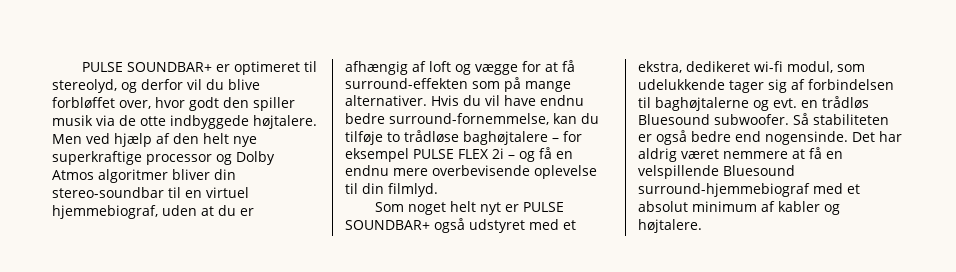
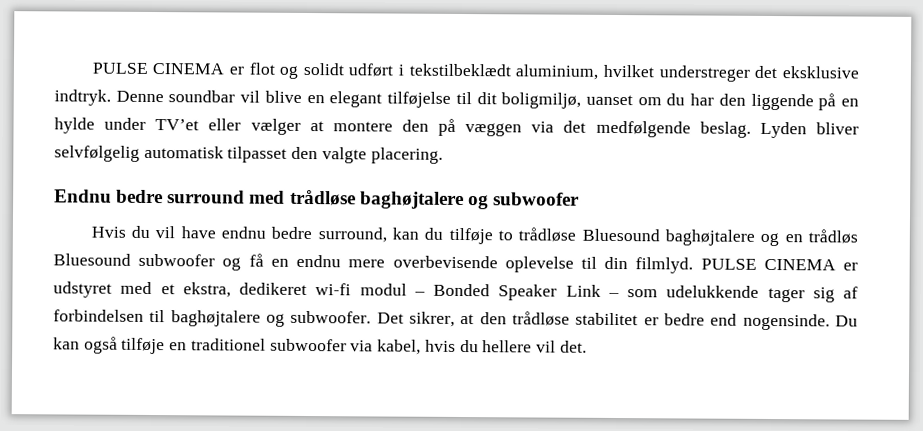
[81,61,317,75] [52,79,260,93] [52,97,295,111] [52,115,317,129] [52,133,257,147] [52,151,275,165] [52,169,236,183] [52,187,249,198] [52,205,254,219] [345,60,575,75] [345,77,571,92] [345,95,427,106] PULSE SOUNDBAR+ er optimeret til stereolyd, og derfor vil du blive forbløffet over, hvor godt den spiller musik via de otte indbyggede højtalere. Men ved hjælp af den helt nye superkraftige processor og Dolby Atmos algoritmer bliver din stereo-soundbar til en virtuel hjemmebiograf, uden at du er afhængig af loft og vægge for at få surround-effekten som på mange alternativer. -> [91,62,860,82] [54,89,859,111] [54,117,859,139] [54,145,443,164] [54,189,580,210] PULSE CINEMA er flot og solidt udført i tekstilbeklædt aluminium, hvilket understreger det eksklusive indtryk. Denne soundbar vil blive en elegant tilføjelse til dit boligmiljø, uanset om du har den liggende på en hylde under TV’et eller vælger at montere den på væggen via det medfølgende beslag. Lyden bliver selvfølgelig automatisk tilpasset den valgte placering. // Endnu bedre surround med trådløse baghøjtalere og subwoofer //
[389,113,549,125] surround-fornemmelse, -> [317,227,387,243] surround,
[463,131,582,145] [345,148,515,162] baghøjtalere – for eksempel PULSE FLEX 2i – -> [581,228,858,247] [53,253,216,267] Bluesound baghøjtalere og en trådløs Bluesound subwoofer
[374,201,564,215] [345,218,465,233] // Som noget helt nyt er PULSE SOUNDBAR+ også -> [700,258,858,271] PULSE CINEMA er
[787,61,833,73] modul, -> [359,283,619,301] modul – Bonded Speaker Link –
[655,96,869,111] [638,113,889,125] [638,130,902,145] [638,147,843,162] [638,165,795,179] [638,183,860,197] [638,201,840,215] [638,219,702,233] baghøjtalerne og evt. en trådløs Bluesound subwoofer. Så stabiliteten er også bedre end nogensinde. Det har aldrig været nemmere at få en velspillende Bluesound surround-hjemmebiograf med et absolut minimum af kabler og højtalere. -> [170,310,859,331] [53,336,587,355] baghøjtalere og subwoofer. Det sikrer, at den trådløse stabilitet er bedre end nogensinde. Du kan også tilføje en traditionel subwoofer via kabel, hvis du hellere vil det.

